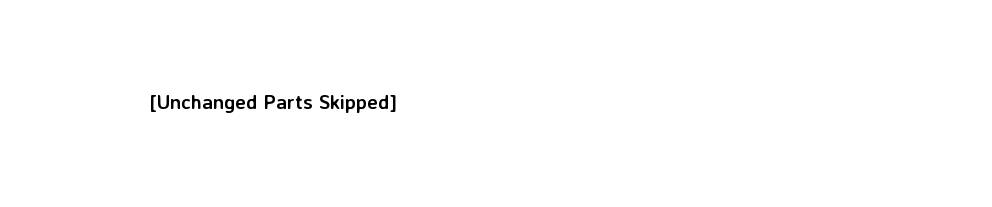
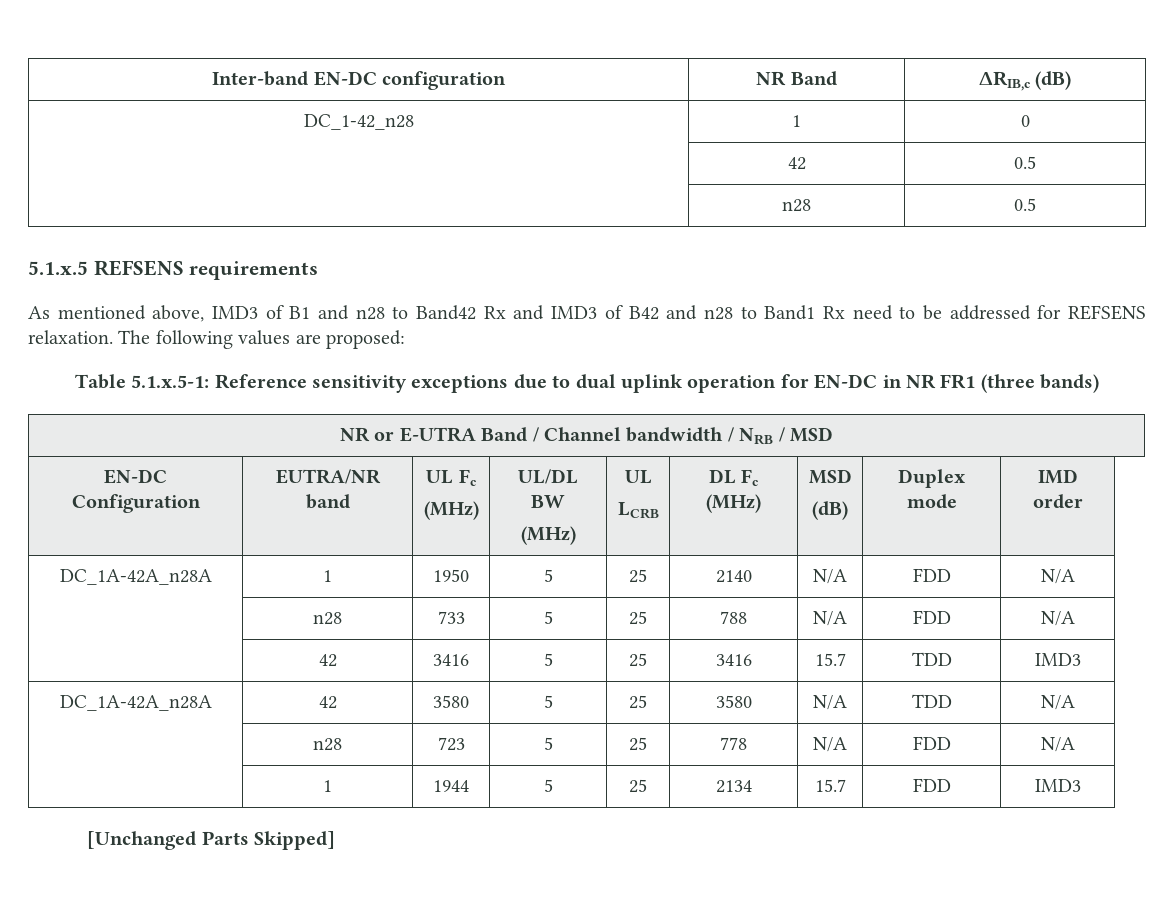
(149, 104) none -> [212,71,506,90] [756,71,837,86] [978,71,1072,91] [303,114,414,130] [792,115,801,127] [1020,115,1030,127] [787,157,806,170] [1014,156,1036,169] [782,199,811,212] [1014,198,1036,211] [28,260,319,280] [28,305,1146,322] [28,330,405,349] [74,374,1100,393] [340,427,833,445] [104,469,167,484] [71,494,201,513] [275,469,381,484] [305,494,350,509] [426,469,476,486] [423,501,479,520] [518,469,578,484] [531,495,565,508] [520,526,576,545] [624,470,652,484] [617,502,659,519] [708,469,759,486] [706,494,761,513] [808,469,852,484] [812,501,848,520] [898,469,966,488] [906,494,957,509] [1037,469,1078,484] [1032,494,1083,509] [59,569,212,585] [323,570,332,582] [433,569,469,582] [543,569,553,582] [629,569,647,583] [715,570,752,583] [813,569,847,584] [912,568,951,582] [1040,569,1075,584] [313,612,342,625] [437,611,465,624] [543,611,553,624] [629,611,647,625] [720,611,747,624] [813,611,847,626] [912,610,951,624] [1040,611,1075,626] [318,654,337,667] [433,654,469,666] [543,653,553,666] [629,653,647,667] [715,654,752,666] [814,653,846,666] [911,652,952,666] [1034,653,1081,666] [59,695,212,711] [318,696,337,709] [433,695,469,708] [543,695,553,708] [629,695,647,709] [715,695,752,708] [813,695,847,710] [911,694,952,708] [1040,695,1075,710] [313,738,342,751] [437,737,465,751] [543,737,553,750] [629,737,647,751] [720,737,747,750] [813,737,847,752] [912,736,951,750] [1040,737,1075,752] [323,780,332,792] [433,780,469,792] [543,779,553,792] [629,779,647,793] [715,780,752,793] [814,779,846,792] [912,778,951,792] [1034,779,1081,792] Inter-band EN-DC configuration | NR Band | ΔRIB,c (dB) // DC_1-42_n28 | 1 | 0 // | 42 | 0.5 // | n28 | 0.5 // 5.1.x.5 REFSENS requirements // As mentioned above, IMD3 of B1 and n28 to Band42 Rx and IMD3 of B42 and n28 to Band1 Rx need to be addressed for REFSENS relaxation. The following values are proposed: // Table 5.1.x.5-1: Reference sensitivity exceptions due to dual uplink operation for EN-DC in NR FR1 (three bands) // NR or E-UTRA Band / Channel bandwidth / NRB / MSD // EN-DC Configuration | EUTRA/NR band | UL Fc // (MHz) | UL/DL BW // (MHz) | UL // LCRB | DL Fc (MHz) | MSD // (dB) | Duplex mode | IMD order // DC_1A-42A_n28A | 1 | 1950 | 5 | 25 | 2140 | N/A | FDD | N/A // | n28 | 733 | 5 | 25 | 788 | N/A | FDD | N/A // | 42 | 3416 | 5 | 25 | 3416 | 15.7 | TDD | IMD3 // DC_1A-42A_n28A | 42 | 3580 | 5 | 25 | 3580 | N/A | TDD | N/A // | n28 | 723 | 5 | 25 | 778 | N/A | FDD | N/A // | 1 | 1944 | 5 | 25 | 2134 | 15.7 | FDD | IMD3 //

